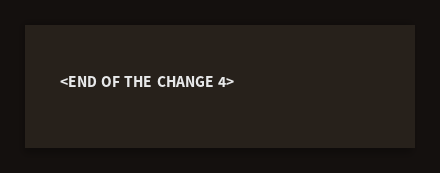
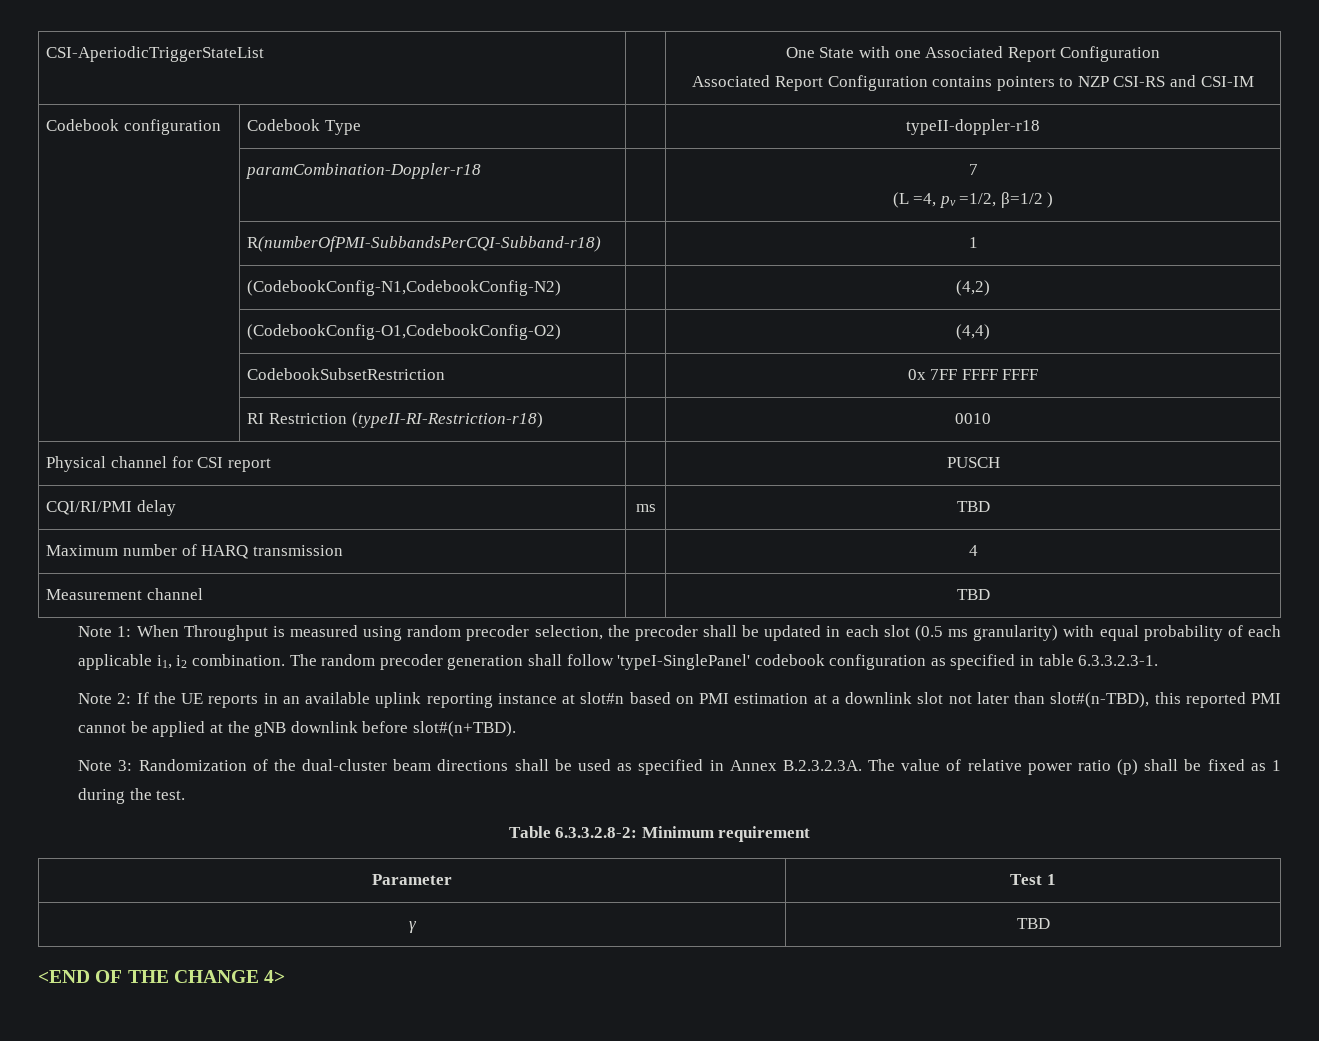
(60, 81) none -> [46,46,265,62] [785,46,1161,62] [692,75,1254,91] [46,119,221,135] [247,119,361,135] [906,119,1040,135] [246,163,482,179] [968,164,978,175] [892,192,1054,208] [247,236,602,252] [968,237,978,248] [247,280,562,296] [956,280,990,296] [247,324,562,340] [956,324,990,340] [247,368,446,380] [907,369,1039,380] [247,412,543,428] [955,413,991,424] [46,456,271,472] [946,457,1000,468] [46,500,176,516] [635,504,656,512] [956,501,990,512] [46,544,343,559] [968,545,978,556] [46,588,203,600] [956,589,990,600] [78,625,1281,641] [78,654,1159,670] [78,692,1282,708] [78,721,516,737] [78,759,1281,775] [78,788,186,804] [508,826,811,842] [372,874,452,885] [1010,874,1056,885] [408,921,417,933] [1016,918,1050,929] CSI-AperiodicTriggerStateList | | One State with one Associated Report Configuration // Associated Report Configuration contains pointers to NZP CSI-RS and CSI-IM // Codebook configuration | Codebook Type | | typeII-doppler-r18 // | paramCombination-Doppler-r18 | | 7 // (L =4, pν =1/2, β=1/2 ) // | R(numberOfPMI-SubbandsPerCQI-Subband-r18) | | 1 // | (CodebookConfig-N1,CodebookConfig-N2) | | (4,2) // | (CodebookConfig-O1,CodebookConfig-O2) | | (4,4) // | CodebookSubsetRestriction | | 0x 7FF FFFF FFFF // | RI Restriction (typeII-RI-Restriction-r18) | | 0010 // Physical channel for CSI report | | PUSCH // CQI/RI/PMI delay | ms | TBD // Maximum number of HARQ transmission | | 4 // Measurement channel | | TBD // Note 1: When Throughput is measured using random precoder selection, the precoder shall be updated in each slot (0.5 ms granularity) with equal probability of each applicable i1, i2 combination. The random precoder generation shall follow 'typeI-SinglePanel' codebook configuration as specified in table 6.3.3.2.3-1. // Note 2: If the UE reports in an available uplink reporting instance at slot#n based on PMI estimation at a downlink slot not later than slot#(n-TBD), this reported PMI cannot be applied at the gNB downlink before slot#(n+TBD). // Note 3: Randomization of the dual-cluster beam directions shall be used as specified in Annex B.2.3.2.3A. The value of relative power ratio (p) shall be fixed as 1 during the test. // Table 6.3.3.2.8-2: Minimum requirement // Parameter | Test 1 // γ | TBD //

